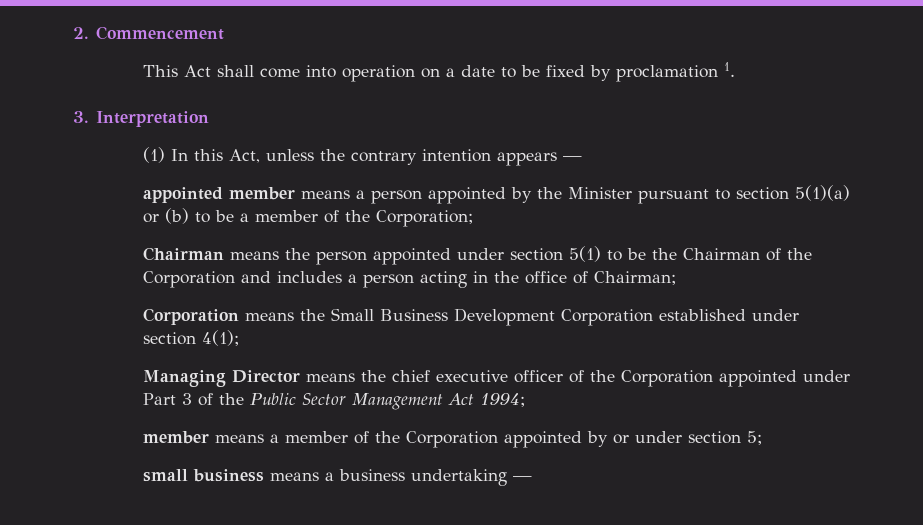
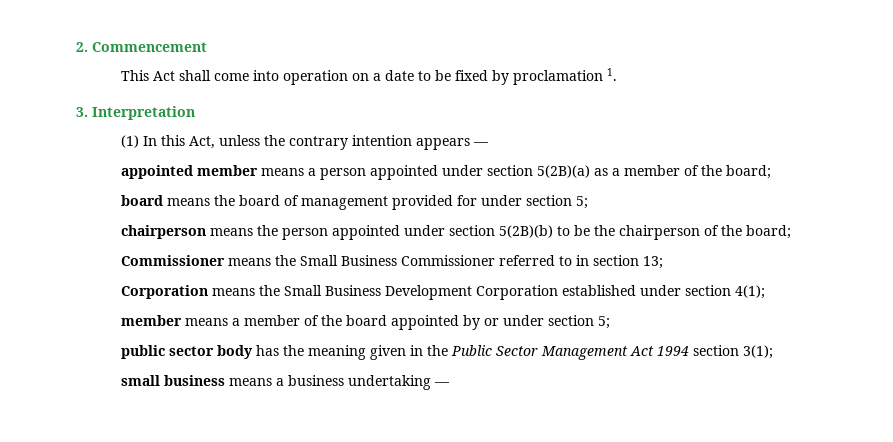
[510,185,850,204] [142,208,473,227] [142,247,224,261] by the Minister pursuant to section 5(1)(a) or (b) to be a member of the Corporation; // Chairman -> [441,165,771,179] [120,195,588,210] [120,225,206,239] under section 5(2B)(a) as a member of the board; // board means the board of management provided for under section 5; // chairperson
[568,246,601,262] 5(1) -> [498,225,553,238] 5(2B)(b)
[682,248,812,261] [142,271,676,288] Chairman of the Corporation and includes a person acting in the office of Chairman; -> [618,225,791,240] [120,255,663,269] chairperson of the board; // Commissioner means the Small Business Commissioner referred to in section 13;
[142,370,850,387] [142,393,525,410] // Managing Director means the chief executive officer of the Corporation appointed under Part 3 of the Public Sector Management Act 1994; -> (765, 292) none
[405,431,498,448] Corporation -> [345,315,387,326] board
(762, 438) none -> [120,345,773,360] // public sector body has the meaning given in the Public Sector Management Act 1994 section 3(1);

